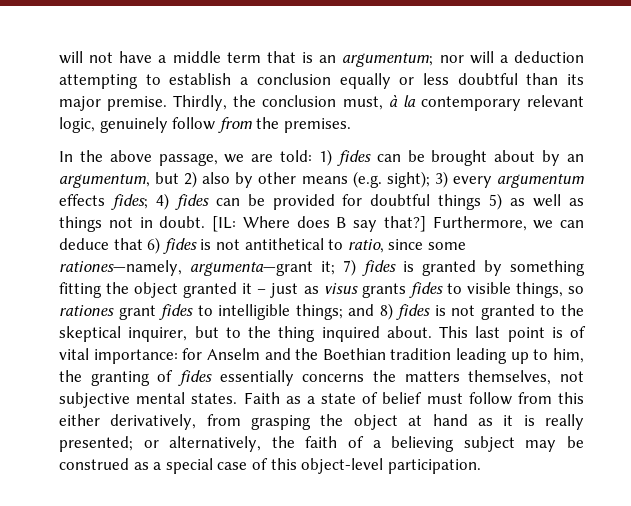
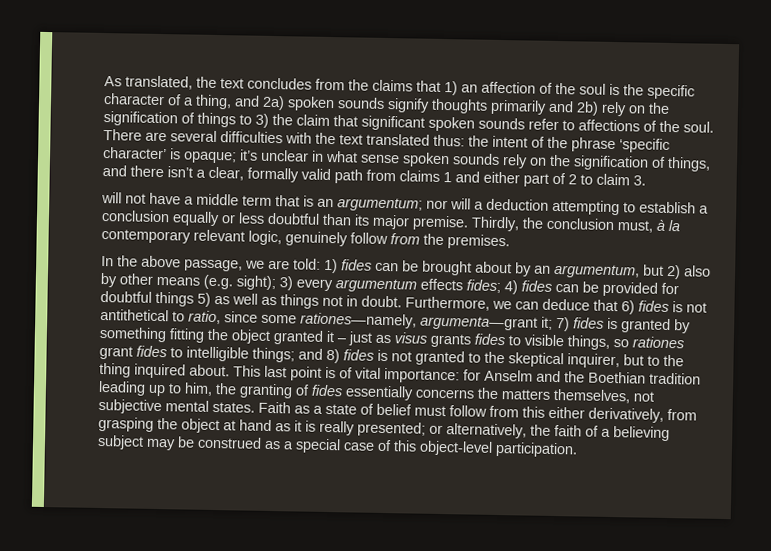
(59, 57) none -> [104,75,695,100] [103,93,670,117] [103,111,714,133] [103,129,670,153] [103,147,711,172] [102,165,646,187] As translated, the text concludes from the claims that 1) an affection of the soul is the specific character of a thing, and 2a) spoken sounds signify thoughts primarily and 2b) rely on the signification of things to 3) the claim that significant spoken sounds refer to affections of the soul. There are several difficulties with the text translated thus: the intent of the phrase ‘specific character’ is opaque; it’s unclear in what sense spoken sounds rely on the signification of things, and there isn’t a clear, formally valid path from claims 1 and either part of 2 to claim 3. //
[212,216,426,232] [IL: Where does B say that?] -> (402, 301) none

